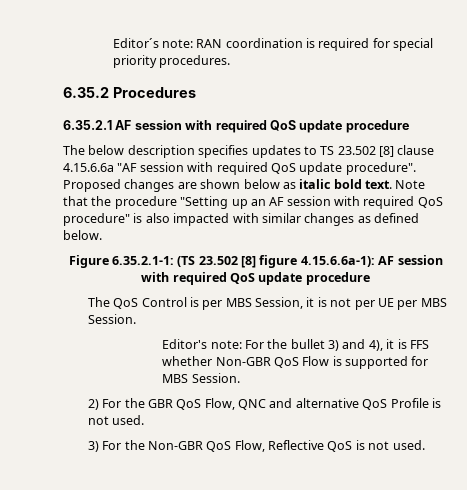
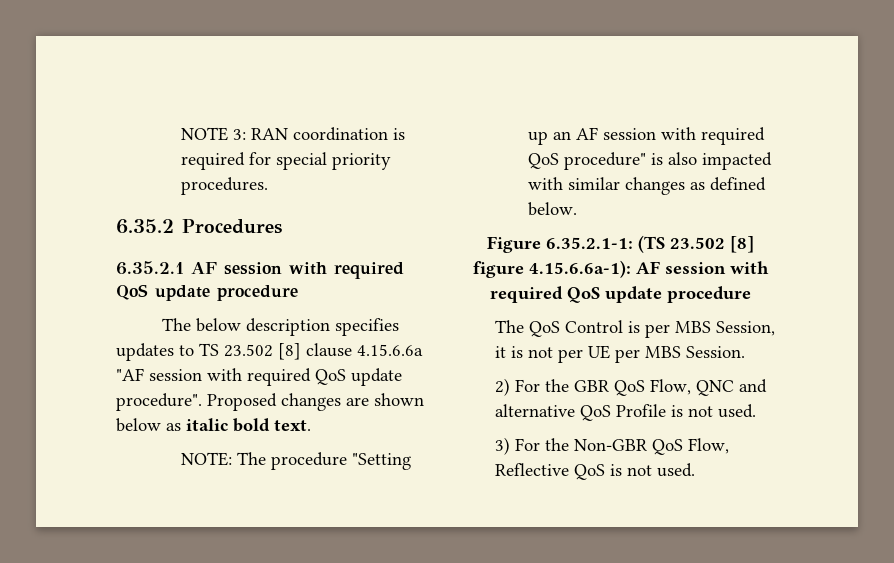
[112,38,193,48] Editor´s note: -> [180,127,246,141] NOTE 3:
[395,180,426,189] [63,196,112,206] Note that the -> [180,452,266,466] // NOTE: The
[162,339,429,351] [162,356,429,369] [162,373,240,383] // Editor's note: For the bullet 3) and 4), it is FFS whether Non-GBR QoS Flow is supported for MBS Session. -> (746, 352) none

